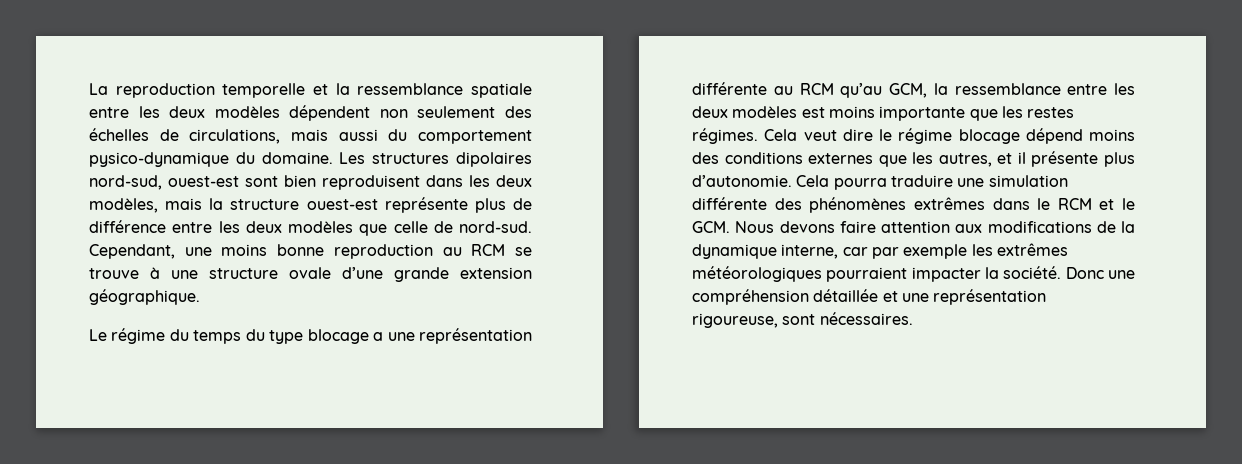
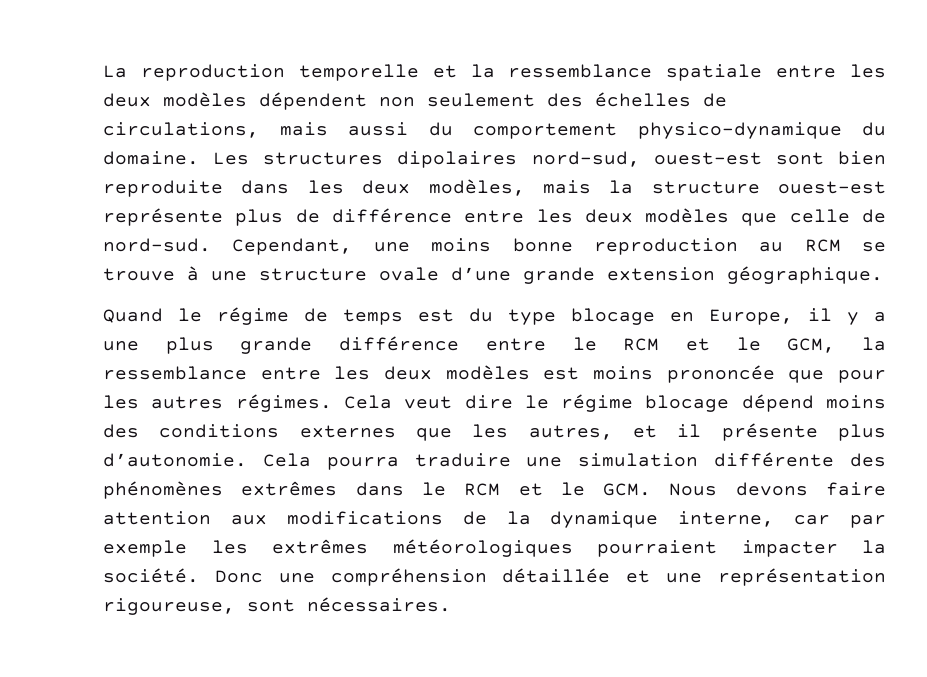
[89,152,229,167] pysico-dynamique -> [637,122,842,139] physico-dynamique
[322,175,420,190] reproduisent -> [103,180,223,197] reproduite
[89,328,532,344] [692,82,883,98] Le régime du temps du type blocage a une représentation différente au RCM qu’au -> [103,307,886,325] [103,336,761,354] Quand le régime de temps est du type blocage en Europe, il y a une plus grande différence entre le RCM et le
[879,106,1075,121] importante que les restes -> [666,365,886,383] [103,395,224,409] prononcée que pour les autres

